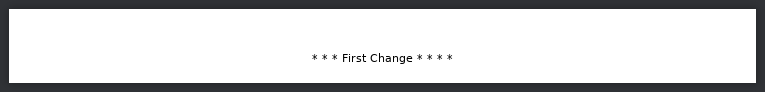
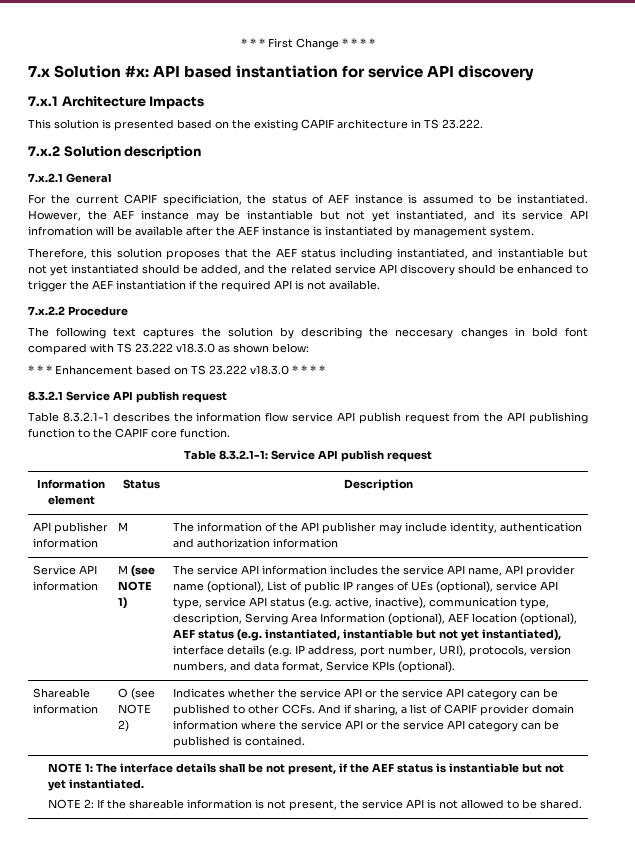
(453, 58) none -> [28,65,535,81] [28,96,205,109] [28,119,483,131] [28,146,202,159] [28,173,111,183] [28,194,589,206] [28,210,589,222] [28,226,534,238] [28,248,588,260] [28,264,588,276] [28,280,380,292] [28,306,128,316] [28,327,588,339] [28,343,309,355] [28,365,325,375] [28,391,227,403] [28,412,589,424] [28,428,230,438] [184,450,432,462] [37,479,105,489] [47,495,95,505] [122,479,160,489] [343,479,413,491] [33,522,109,534] [33,538,99,548] [118,522,129,531] [173,522,583,534] [173,538,339,548] [33,565,98,575] [33,581,99,591] [118,565,156,577] [118,581,153,591] [118,597,128,609] [173,565,576,577] [173,581,559,593] [173,597,550,609] [173,613,578,625] [173,629,562,641] [173,645,572,657] [173,661,456,673] [33,688,91,698] [33,704,99,714] [118,688,156,700] [118,704,152,714] [118,720,130,732] [173,688,559,700] [173,704,575,716] [173,720,560,732] [173,736,306,748] [48,763,565,775] [48,779,145,791] [48,799,583,811] // 7.x Solution #x: API based instantiation for service API discovery // 7.x.1 Architecture Impacts // This solution is presented based on the existing CAPIF architecture in TS 23.222. // 7.x.2 Solution description // 7.x.2.1 General // For the current CAPIF specificiation, the status of AEF instance is assumed to be instantiated. However, the AEF instance may be instantiable but not yet instantiated, and its service API infromation will be available after the AEF instance is instantiated by management system. // Therefore, this solution proposes that the AEF status including instantiated, and instantiable but not yet instantiated should be added, and the related service API discovery should be enhanced to trigger the AEF instantiation if the required API is not available. // 7.x.2.2 Procedure // The following text captures the solution by describing the neccesary changes in bold font compared with TS 23.222 v18.3.0 as shown below: // * * * Enhancement based on TS 23.222 v18.3.0 * * * * // 8.3.2.1 Service API publish request // Table 8.3.2.1-1 describes the information flow service API publish request from the API publishing function to the CAPIF core function. // Table 8.3.2.1-1: Service API publish request // Information element | Status | Description // API publisher information | M | The information of the API publisher may include identity, authentication and authorization information // Service API information | M (see NOTE 1) | The service API information includes the service API name, API provider name (optional), List of public IP ranges of UEs (optional), service API type, service API status (e.g. active, inactive), communication type, description, Serving Area Information (optional), AEF location (optional), AEF status (e.g. instantiated, instantiable but not yet instantiated), interface details (e.g. IP address, port number, URI), protocols, version numbers, and data format, Service KPIs (optional). // Shareable information | O (see NOTE 2) | Indicates whether the service API or the service API category can be published to other CCFs. And if sharing, a list of CAPIF provider domain information where the service API or the service API category can be published is contained. // NOTE 1: The interface details shall be not present, if the AEF status is instantiable but not yet instantiated. // NOTE 2: If the shareable information is not present, the service API is not allowed to be shared.

